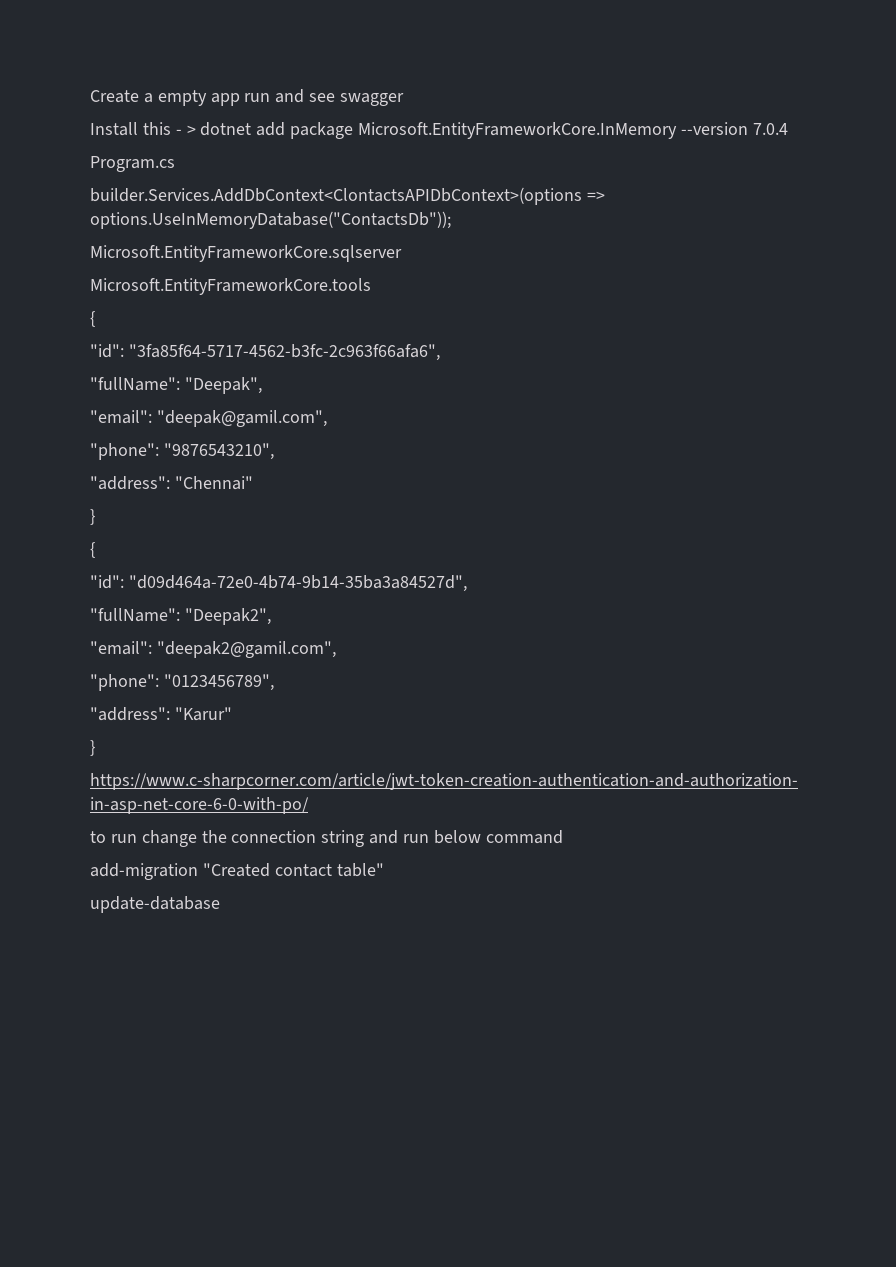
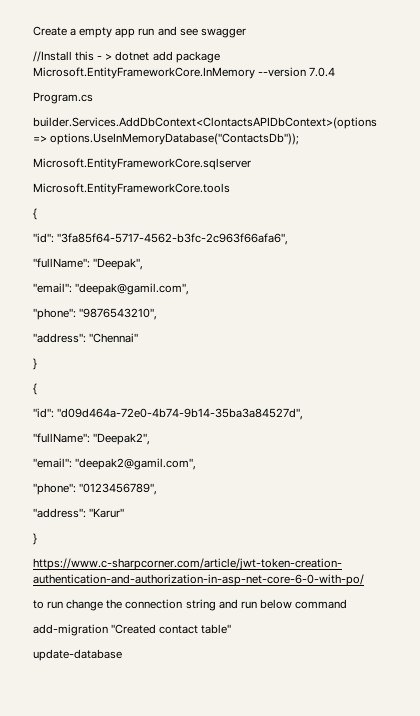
[90,122,138,136] Install -> [33,51,72,62] //Install

